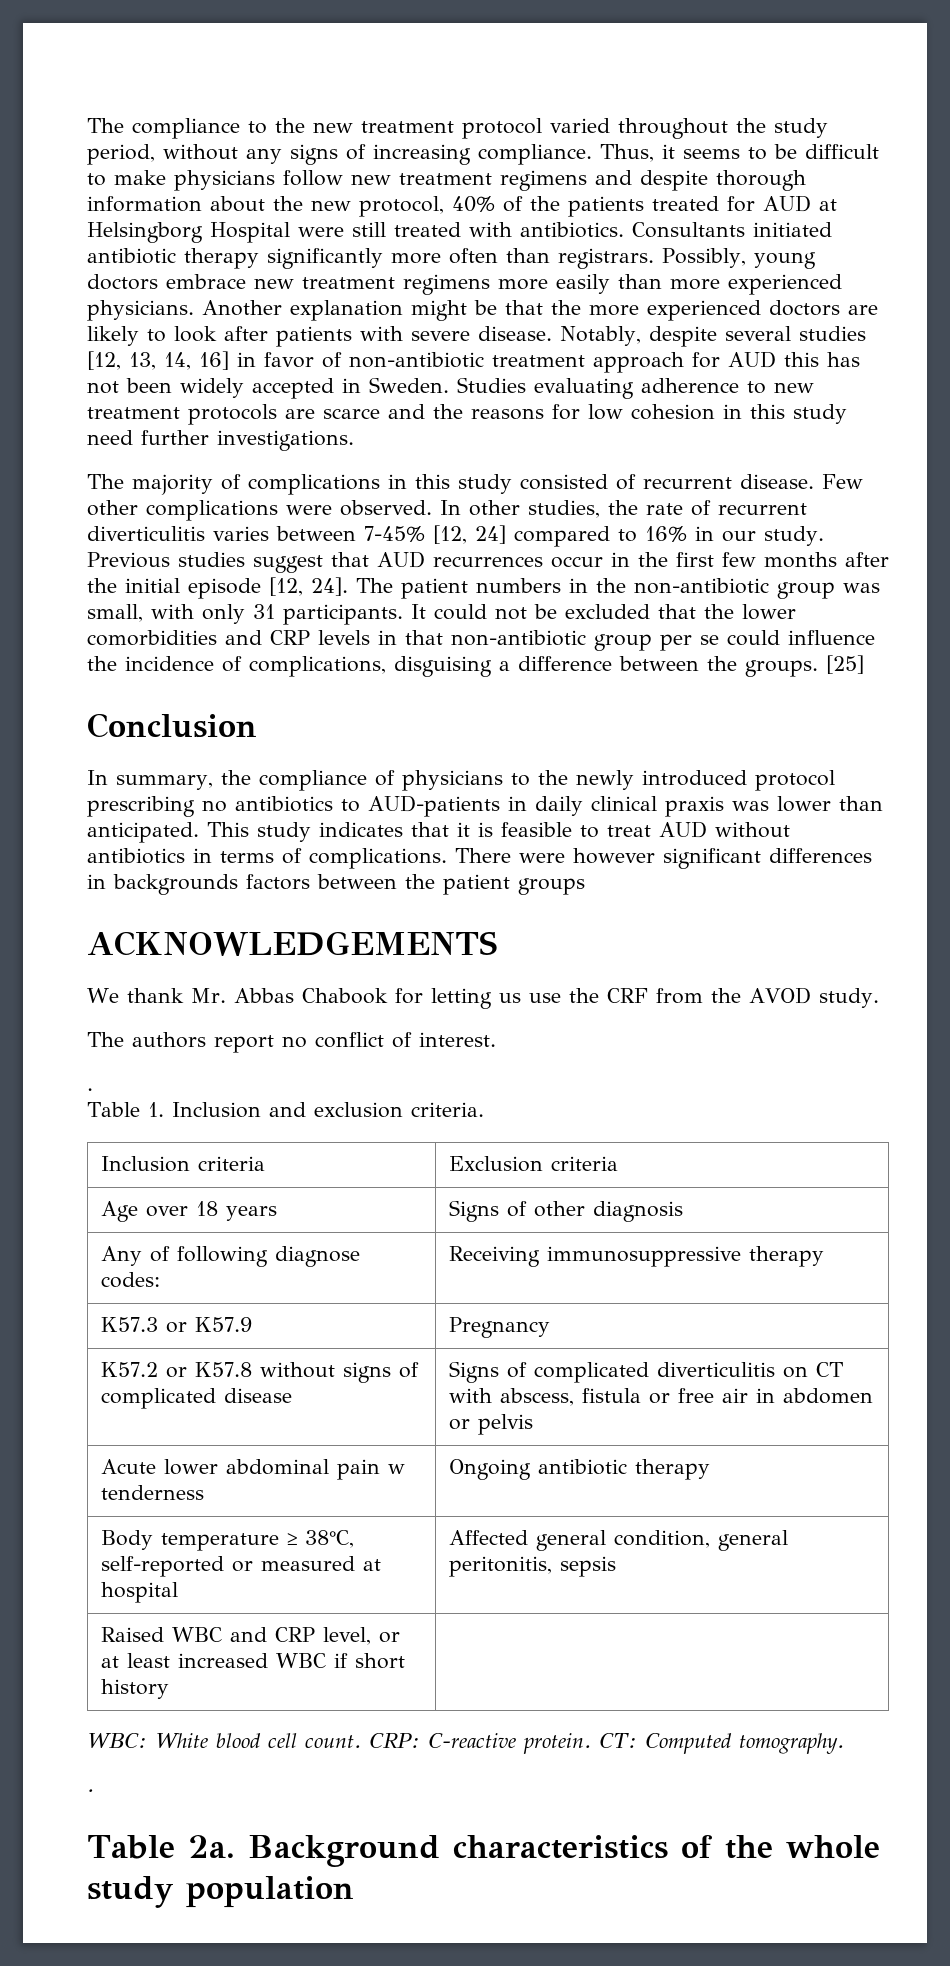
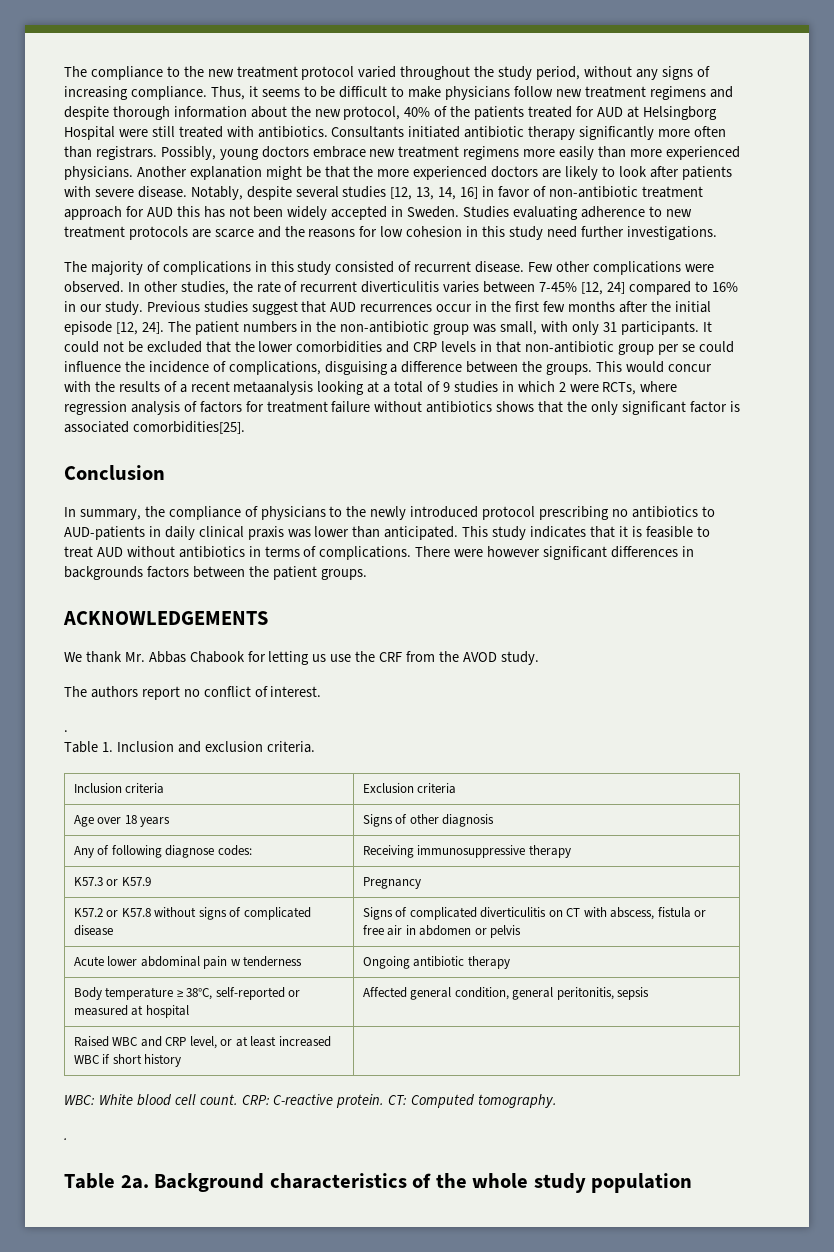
[826,655,864,674] [25] -> [596,361,712,373] [64,381,678,395] [64,401,740,415] [64,421,245,434] This would concur with the results of a recent metaanalysis looking at a total of 9 studies in which 2 were RCTs, where regression analysis of factors for treatment failure without antibiotics shows that the only significant factor is associated comorbidities[25].
[518,878,585,895] groups -> [320,569,367,580] groups.

